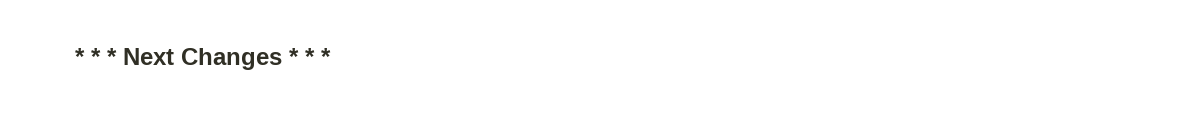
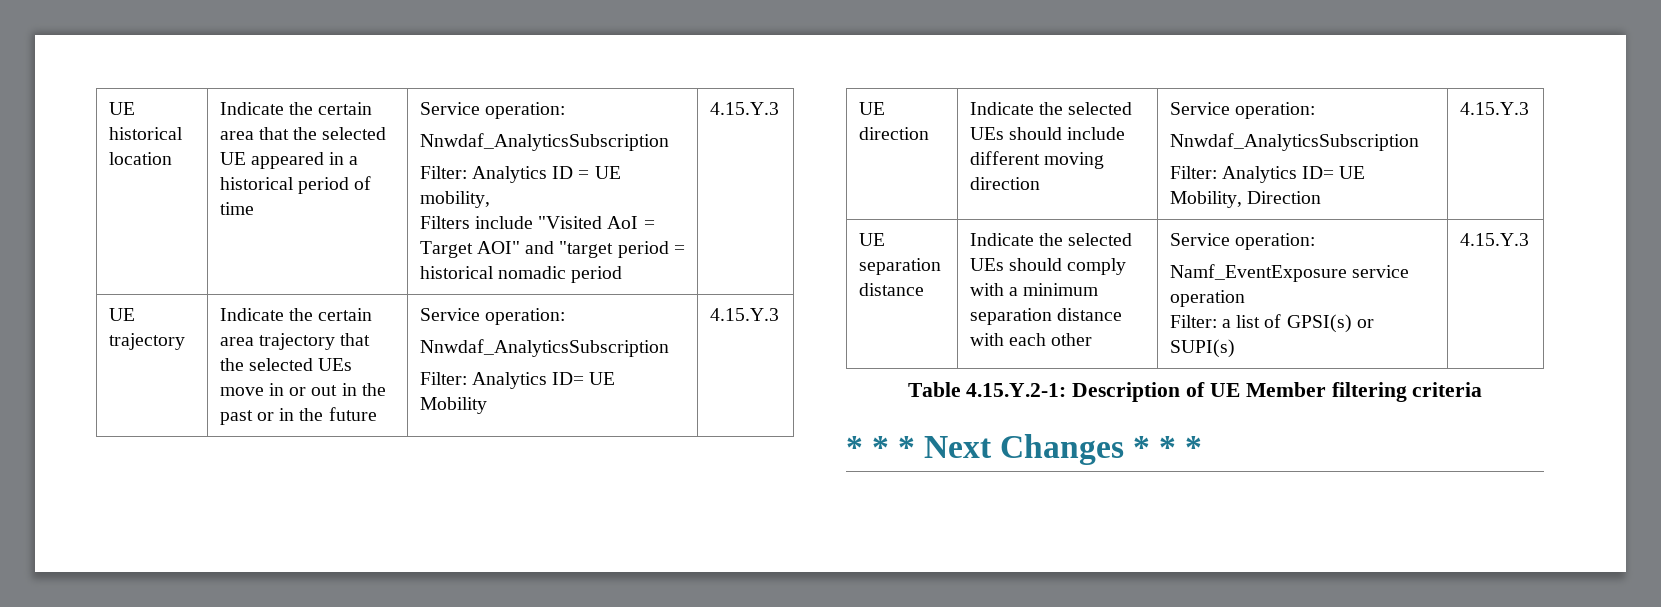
(75, 56) none -> [108,102,135,115] [108,127,183,140] [108,152,172,165] [219,102,373,115] [219,127,387,140] [219,152,359,169] [219,176,372,194] [219,202,254,215] [419,102,565,119] [419,133,669,151] [419,166,621,183] [419,191,490,208] [419,216,655,229] [419,241,685,258] [419,266,623,283] [709,102,779,115] [108,308,135,321] [108,333,185,350] [219,308,373,321] [219,333,371,350] [219,358,353,371] [219,383,386,396] [219,407,377,425] [419,308,565,325] [419,339,669,357] [419,372,616,389] [419,397,487,414] [709,308,779,321] [858,102,885,115] [858,127,929,140] [969,102,1133,115] [969,127,1126,140] [969,151,1104,169] [969,177,1040,190] [1169,102,1315,119] [1169,133,1419,151] [1169,166,1366,183] [1169,191,1321,208] [1459,102,1529,115] [858,233,885,246] [858,258,941,275] [858,283,924,296] [969,233,1133,246] [969,258,1127,275] [969,283,1099,296] [969,308,1122,325] [969,333,1093,346] [1169,233,1315,250] [1169,264,1409,282] [1169,290,1245,307] [1169,314,1374,333] [1169,339,1235,358] [1459,233,1529,246] [907,382,1483,402] UE historical location | Indicate the certain area that the selected UE appeared in a historical period of time | Service operation: // Nnwdaf_AnalyticsSubscription // Filter: Analytics ID = UE mobility, // Filters include "Visited AoI = Target AOI" and "target period = historical nomadic period | 4.15.Y.3 // UE trajectory | Indicate the certain area trajectory that the selected UEs move in or out in the past or in the future | Service operation: // Nnwdaf_AnalyticsSubscription // Filter: Analytics ID= UE Mobility | 4.15.Y.3 // UE direction | Indicate the selected UEs should include different moving direction | Service operation: // Nnwdaf_AnalyticsSubscription // Filter: Analytics ID= UE Mobility, Direction | 4.15.Y.3 // UE separation distance | Indicate the selected UEs should comply with a minimum separation distance with each other | Service operation: // Namf_EventExposure service operation // Filter: a list of GPSI(s) or SUPI(s) | 4.15.Y.3 // Table 4.15.Y.2-1: Description of UE Member filtering criteria //

